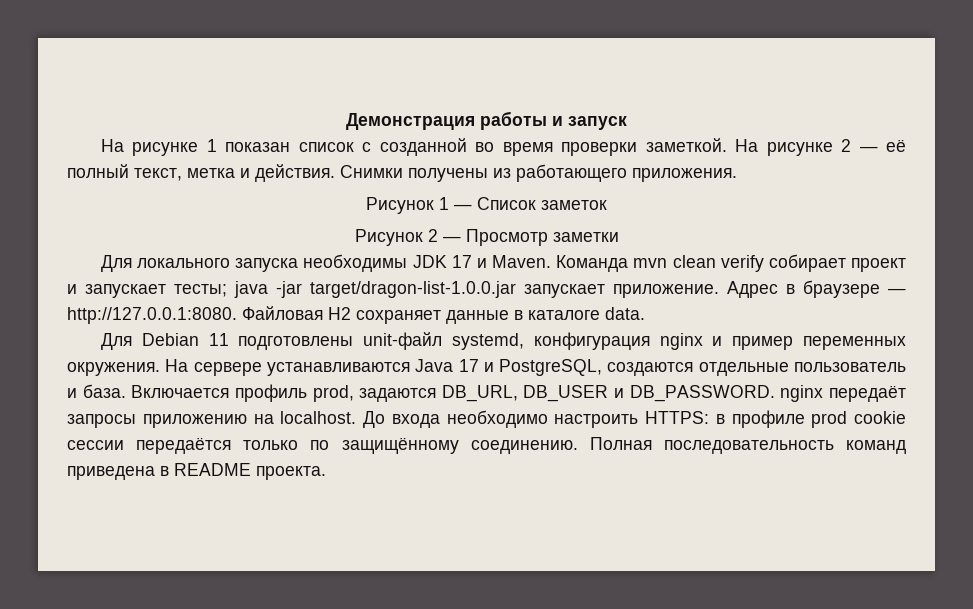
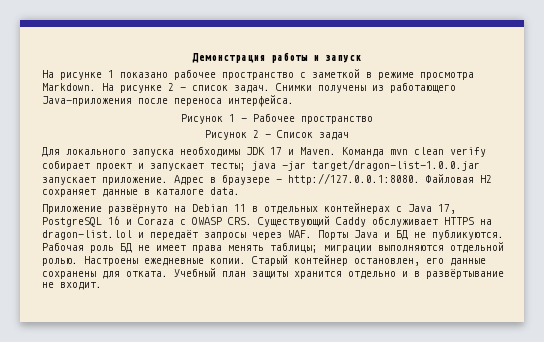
[225,138,906,156] [67,164,737,182] показан список с созданной во время проверки заметкой. На рисунке 2 — её полный текст, метка и действия. Снимки получены из работающего приложения. -> [120,69,474,80] [42,82,456,93] [42,95,294,107] показано рабочее пространство с заметкой в режиме просмотра Markdown. На рисунке 2 — список задач. Снимки получены из работающего Java-приложения после переноса интерфейса.
[477,197,607,210] Список заметок -> [252,113,373,124] Рабочее пространство
[465,229,619,246] Просмотр заметки -> [276,130,349,140] Список задач
[100,332,906,350] [67,359,906,376] [67,384,906,402] [67,410,906,428] [67,437,906,454] [67,463,326,480] Для Debian 11 подготовлены unit-файл systemd, конфигурация nginx и пример переменных окружения. На сервере устанавливаются Java 17 и PostgreSQL, создаются отдельные пользователь и база. Включается профиль prod, задаются DB_URL, DB_USER и DB_PASSWORD. nginx передаёт запросы приложению на localhost. До входа необходимо настроить HTTPS: в профиле prod cookie сессии передаётся только по защищённому соединению. Полная последовательность команд приведена в README проекта. -> [42,203,456,214] [42,216,492,227] [42,229,504,240] [42,242,504,253] [42,255,486,266] [42,268,504,279] [42,282,102,290] Приложение развёрнуто на Debian 11 в отдельных контейнерах с Java 17, PostgreSQL 16 и Coraza с OWASP CRS. Существующий Caddy обслуживает HTTPS на dragon-list.lol и передаёт запросы через WAF. Порты Java и БД не публикуются. Рабочая роль БД не имеет права менять таблицы; миграции выполняются отдельной ролью. Настроены ежедневные копии. Старый контейнер остановлен, его данные сохранены для отката. Учебный план защиты хранится отдельно и в развёртывание не входит.

